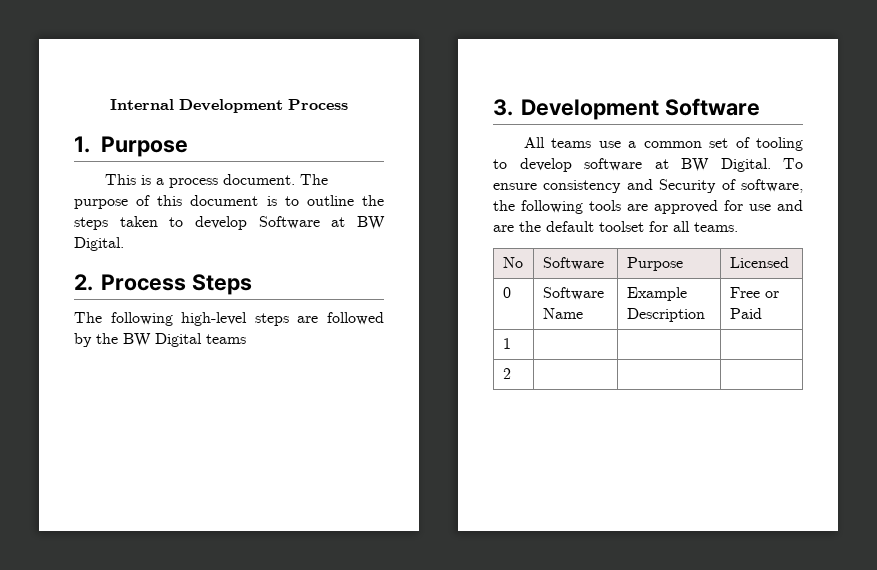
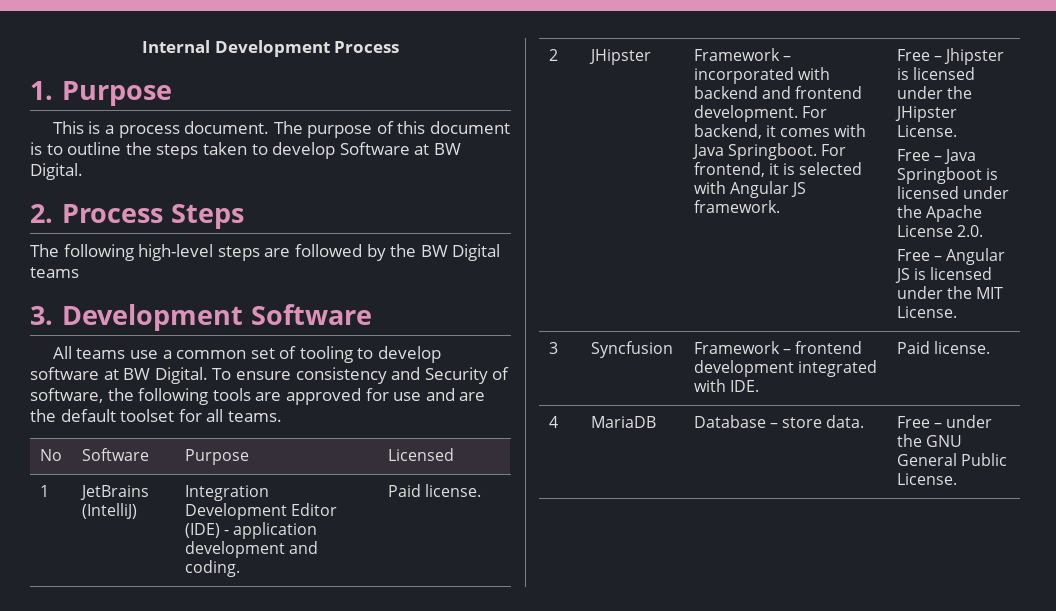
[502,287,511,298] [542,287,604,300] [542,308,583,319] [626,287,687,301] [626,308,705,322] [729,287,779,298] [729,308,762,319] [502,338,511,349] [502,368,511,379] 0 | Software Name | Example Description | Free or Paid // 1 | | | // 2 | | | -> [39,485,49,497] [79,485,149,500] [81,503,137,519] [184,485,269,501] [184,503,338,520] [184,522,318,539] [184,541,319,558] [184,560,240,577] [387,484,482,497] [548,49,558,61] [588,49,651,65] [693,48,792,61] [693,67,831,84] [693,86,863,99] [693,105,828,122] [693,124,867,139] [691,143,847,160] [693,162,863,177] [693,181,807,198] [693,200,780,213] [896,48,1005,65] [896,67,976,80] [896,86,973,99] [894,106,957,122] [896,125,957,137] [896,149,977,164] [896,167,999,184] [896,186,1010,199] [896,205,983,222] [896,225,984,237] [896,248,1006,265] [894,267,993,283] [896,286,1004,299] [896,306,957,318] [548,342,558,354] [590,341,673,358] [693,341,863,354] [693,360,878,377] [693,379,760,392] [896,341,991,354] [548,416,558,428] [590,416,656,428] [693,415,865,428] [896,415,993,428] [896,434,963,447] [896,453,1008,466] [896,473,957,485] 1 | JetBrains (IntelliJ) | Integration Development Editor (IDE) - application development and coding. | Paid license. // 2 | JHipster | Framework – incorporated with backend and frontend development. For backend, it comes with Java Springboot. For frontend, it is selected with Angular JS framework. | Free – Jhipster is licensed under the JHipster License. // Free – Java Springboot is licensed under the Apache License 2.0. // Free – Angular JS is licensed under the MIT License. // 3 | Syncfusion | Framework – frontend development integrated with IDE. | Paid license. // 4 | MariaDB | Database – store data. | Free – under the GNU General Public License.

